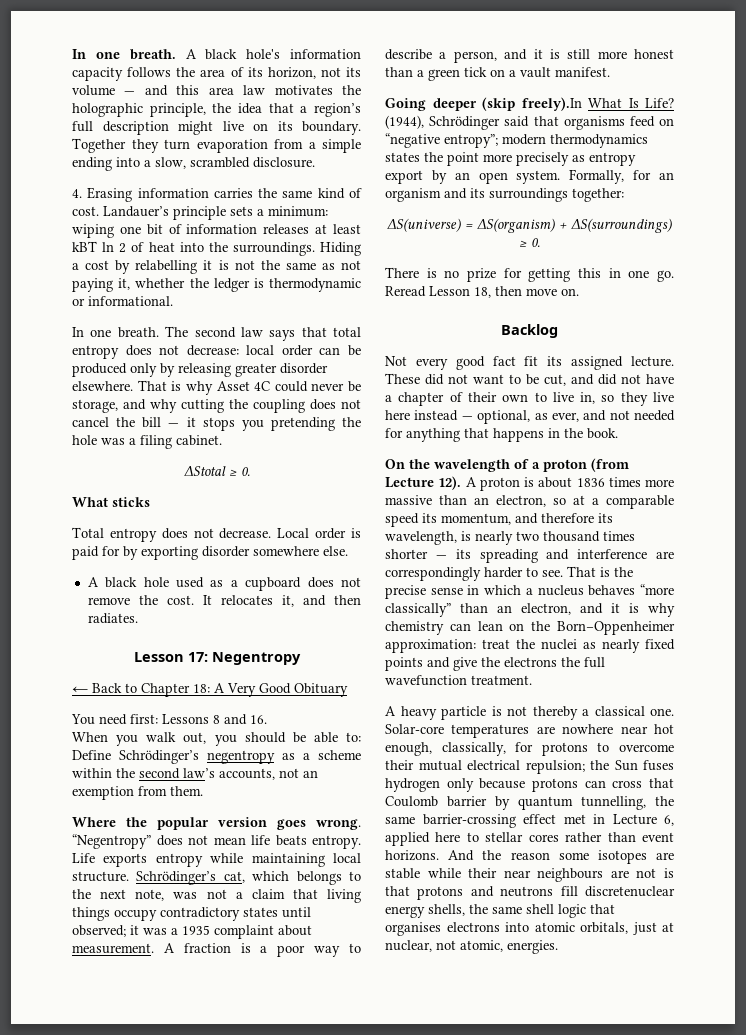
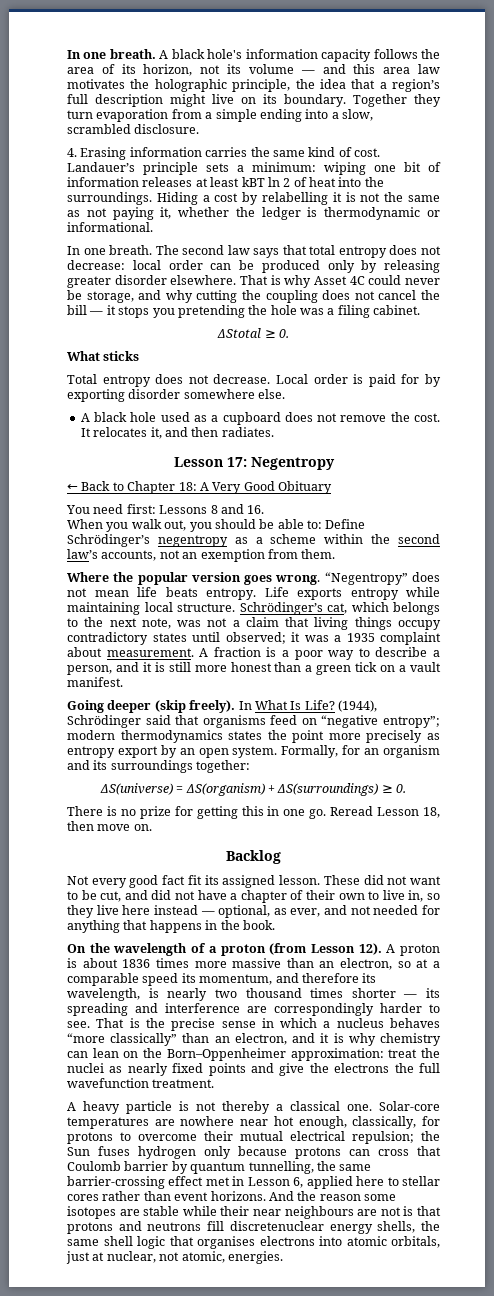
[521,97,582,111] freely).In -> [189,700,252,713] freely). In
[631,356,674,367] lecture. -> [279,875,321,885] lesson.
[385,477,434,488] Lecture -> [310,944,355,953] Lesson
[612,814,657,825] Lecture -> [247,1177,290,1186] Lesson

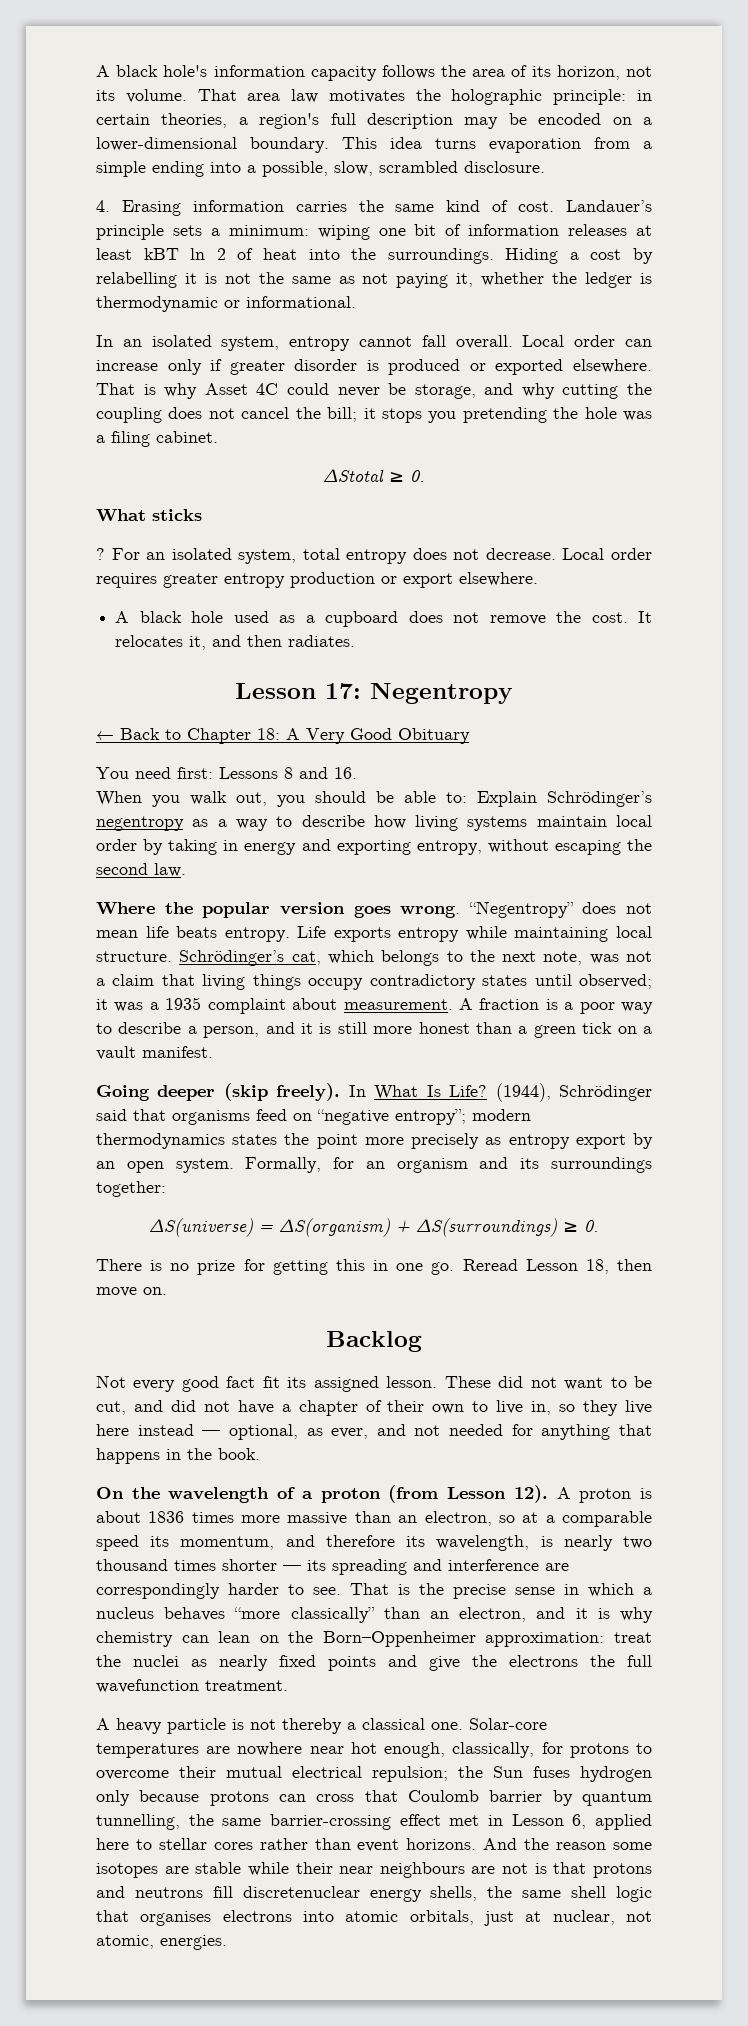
[67,49,156,59] In one breath. -> (96, 71) none
[248,64,376,74] volume — and this -> [125,89,237,103] volume. That
[232,79,440,92] [67,94,441,107] [67,110,93,119] principle, the idea that a region’s full description might live on its boundary. Together they turn -> [553,89,652,105] [96,113,652,129] [96,137,476,153] principle: in certain theories, a region's full description may be encoded on a lower-dimensional boundary. This idea turns
(339, 115) none -> [262,161,328,177] possible,
[83,245,441,258] [67,260,440,273] [67,275,167,288] one breath. The second law says that total entropy does not decrease: local order can be produced only by releasing greater disorder -> [122,335,652,351] [96,359,564,375] an isolated system, entropy cannot fall overall. Local order can increase only if greater disorder is produced or exported
[67,305,104,315] bill — -> [327,407,358,422] bill;
[67,374,97,384] Total -> [96,548,340,564] ? For an isolated system, total
[353,374,442,387] [67,389,286,402] is paid for by exporting disorder somewhere else. -> [96,572,538,588] requires greater entropy production or export elsewhere.
[325,519,366,529] Define -> [477,791,537,807] Explain
[270,534,440,544] [67,549,336,562] scheme within the second law’s accounts, not an exemption from them. -> [235,815,652,831] [96,839,653,855] [96,863,186,877] way to describe how living systems maintain local order by taking in energy and exporting entropy, without escaping the second law.

